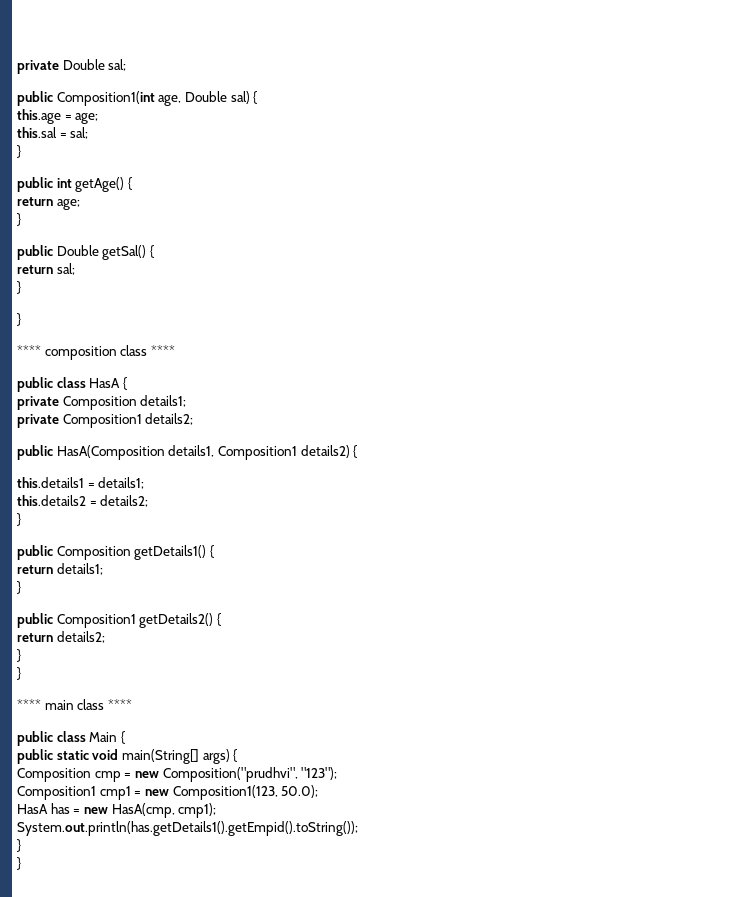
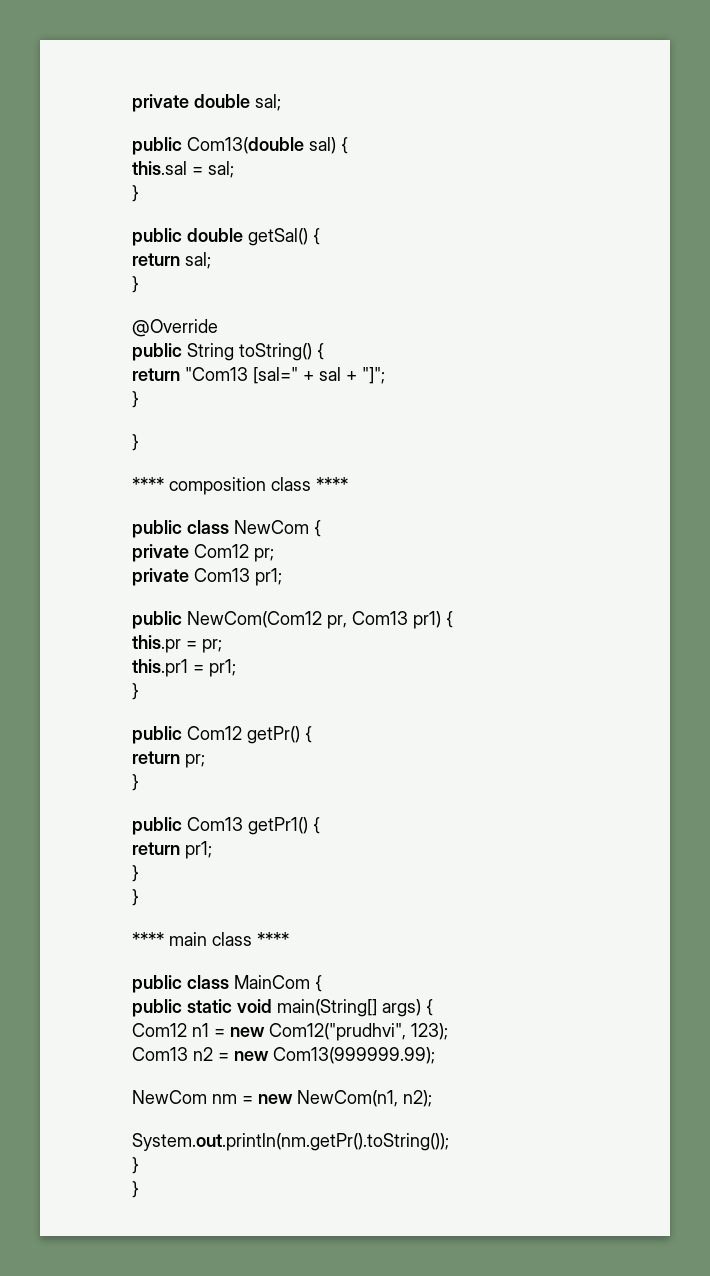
[17,59,105,74] private Double -> [132,94,250,112] private double
[56,91,227,106] Composition1(int age, Double -> [187,137,304,154] Com13(double
[17,109,99,124] // this.age = age; -> (348, 145) none
[56,177,132,192] [17,197,80,210] [17,213,21,226] [17,245,99,260] int getAge() { // return age; // } // public Double -> [187,228,243,242] double
(21, 287) none -> [132,319,218,337] [132,343,324,361] [132,367,385,384] [132,391,139,408] // @Override // public String toString() { // return "Com13 [sal=" + sal + "]"; // }
[89,378,121,388] HasA -> [234,520,309,534] NewCom
[62,395,187,410] [17,413,194,428] [17,445,358,460] [17,477,145,489] [17,495,149,507] [17,513,21,526] [17,545,214,560] [17,563,103,575] [17,581,21,594] [17,613,221,628] [17,631,105,643] Composition details1; // private Composition1 details2; // public HasA(Composition details1, Composition1 details2) { // this.details1 = details1; // this.details2 = details2; // } // public Composition getDetails1() { // return details1; // } // public Composition1 getDetails2() { // return details2; -> [194,544,274,562] [132,568,282,586] [132,611,453,629] [132,635,222,653] [132,659,236,677] [132,683,139,700] [132,726,312,744] [132,751,205,768] [132,774,139,791] [132,817,320,835] [132,841,212,859] Com12 pr; // private Com13 pr1; // public NewCom(Com12 pr, Com13 pr1) { // this.pr = pr; // this.pr1 = pr1; // } // public Com12 getPr() { // return pr; // } // public Com13 getPr1() { // return pr1;
[89,732,118,742] Main -> [234,975,310,989] MainCom
[17,767,338,782] [17,785,319,800] [17,803,217,818] [17,821,358,836] Composition cmp = new Composition("prudhvi", "123"); // Composition1 cmp1 = new Composition1(123, 50.0); // HasA has = new HasA(cmp, cmp1); // System.out.println(has.getDetails1().getEmpid().toString()); -> [132,1023,448,1041] [132,1047,435,1064] [132,1090,432,1107] [132,1133,449,1151] Com12 n1 = new Com12("prudhvi", 123); // Com13 n2 = new Com13(999999.99); // NewCom nm = new NewCom(n1, n2); // System.out.println(nm.getPr().toString());

